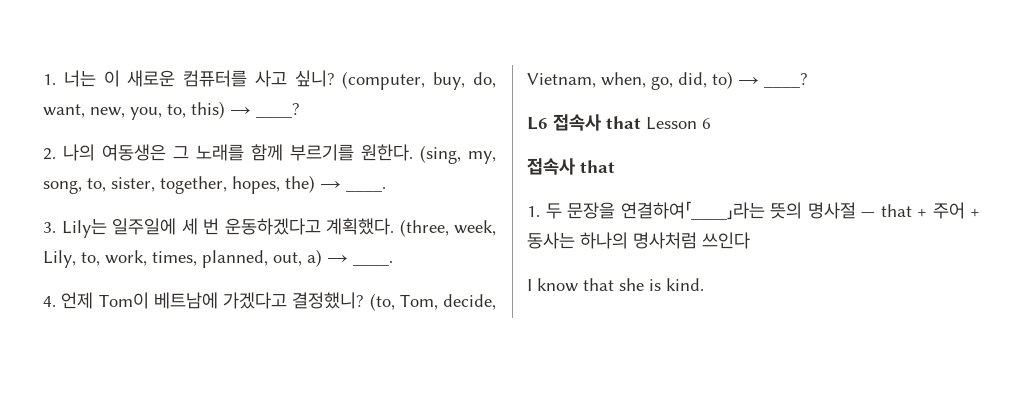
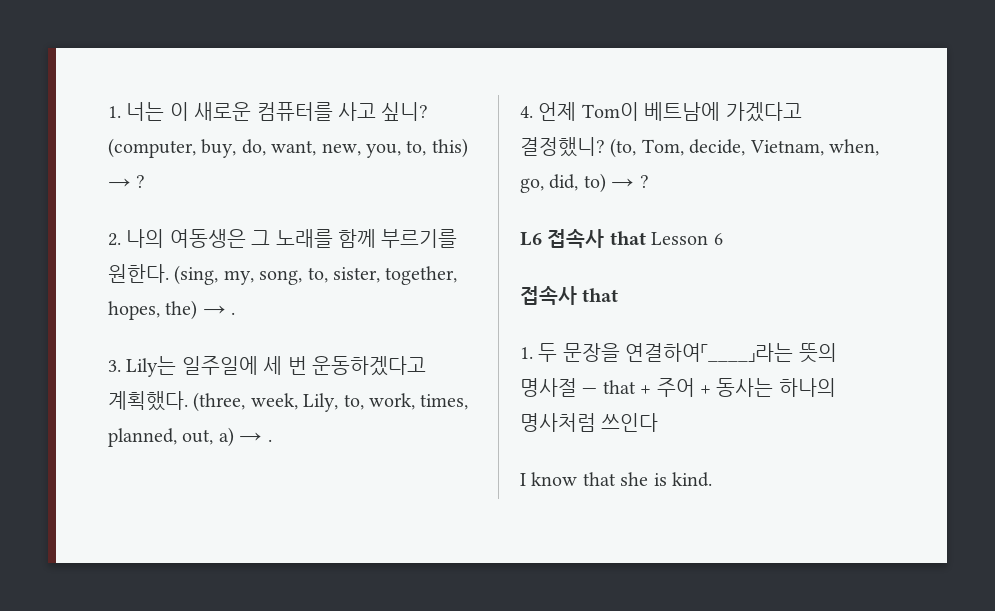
[256,103,300,118] ____? -> [136,175,146,188] ?
[346,186,386,192] ____. -> [231,312,236,315] .
[353,260,393,266] ____. -> [267,439,272,442] .
[764,73,808,88] ____? -> [639,175,649,188] ?

